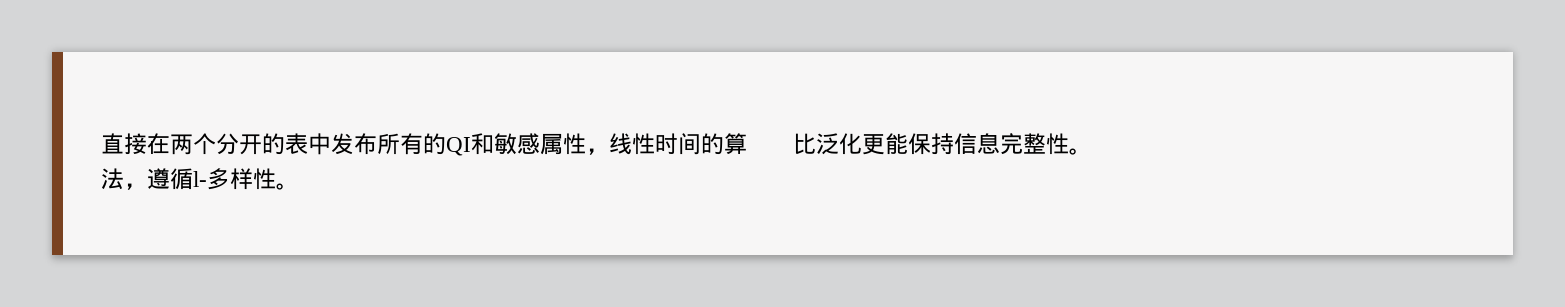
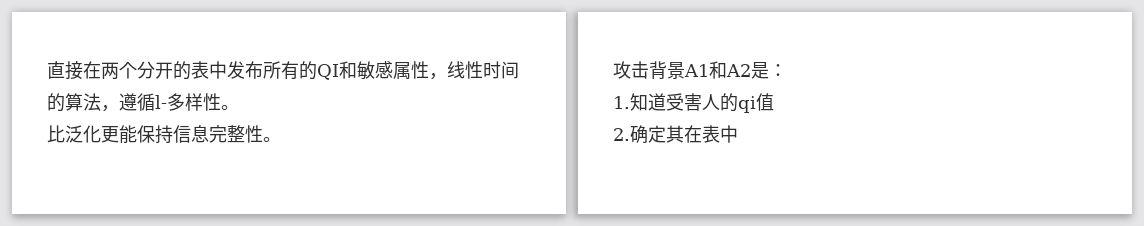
(1092, 151) none -> [613,61,787,79] [613,93,774,113] [613,125,738,144] // 攻击背景A1和A2是： // 1.知道受害人的qi值 // 2.确定其在表中

